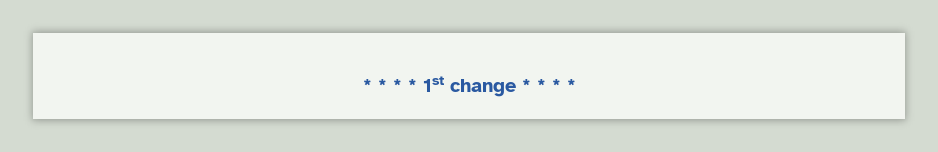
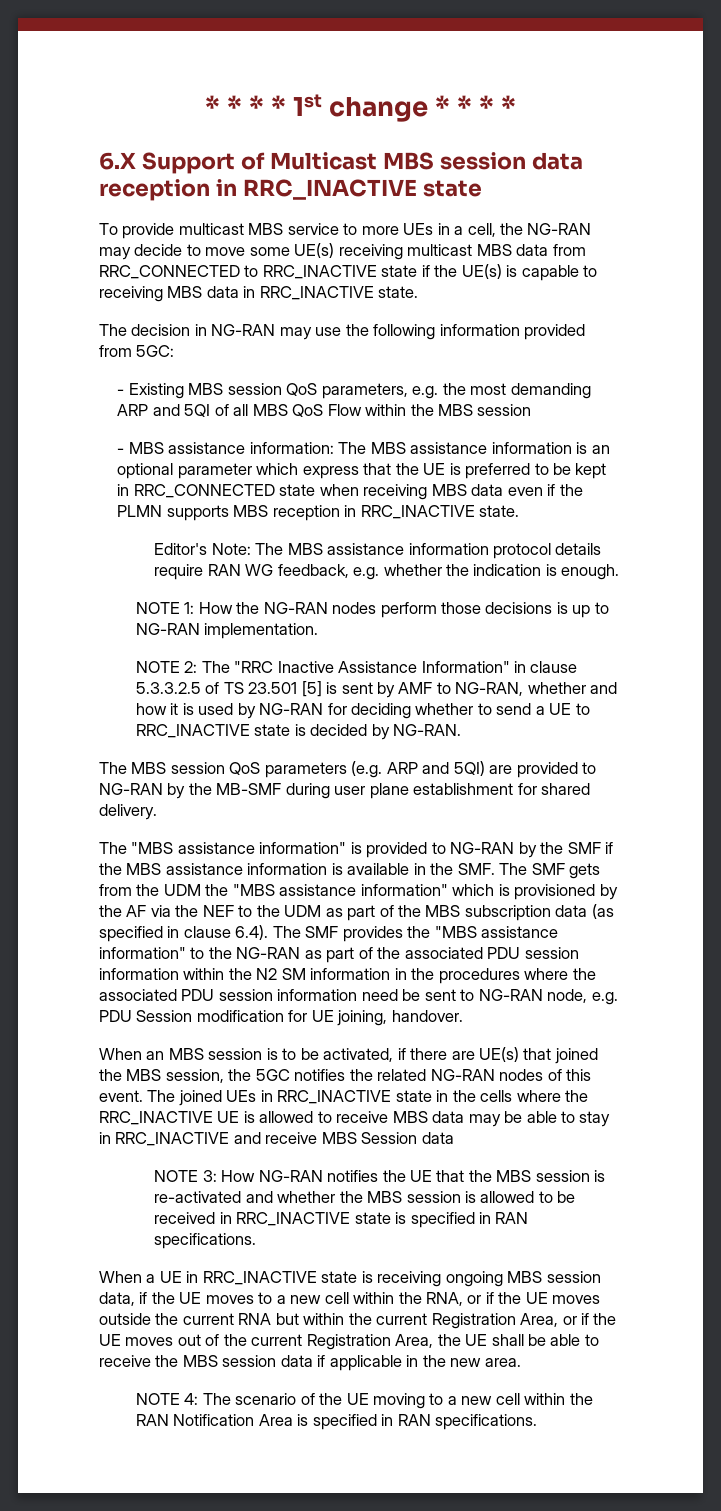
(576, 85) none -> [99,152,583,174] [99,179,482,201] [99,223,592,239] [99,243,586,260] [99,264,598,281] [99,286,419,302] [99,324,586,340] [99,345,175,357] [117,383,591,399] [117,404,532,417] [117,442,610,454] [117,463,607,479] [117,484,583,500] [117,505,520,521] [154,543,602,559] [154,564,620,580] [135,602,609,618] [135,623,319,639] [135,661,578,673] [135,681,618,698] [135,703,590,719] [135,724,462,740] [99,761,597,778] [99,783,591,799] [99,804,157,820] [99,842,614,858] [99,863,601,879] [99,884,618,900] [99,904,614,921] [99,925,559,942] [99,947,579,963] [99,968,596,984] [99,989,618,1005] [99,1010,463,1026] [99,1047,598,1064] [99,1069,592,1083] [99,1090,589,1106] [99,1111,611,1127] [99,1132,454,1146] [154,1170,606,1182] [154,1191,576,1203] [154,1212,529,1228] [154,1233,257,1249] [99,1271,601,1287] [99,1292,601,1306] [99,1313,617,1329] [99,1334,599,1350] [99,1355,521,1371] [135,1393,593,1409] [135,1414,538,1430] // 6.X Support of Multicast MBS session data reception in RRC_INACTIVE state // To provide multicast MBS service to more UEs in a cell, the NG-RAN may decide to move some UE(s) receiving multicast MBS data from RRC_CONNECTED to RRC_INACTIVE state if the UE(s) is capable to receiving MBS data in RRC_INACTIVE state. // The decision in NG-RAN may use the following information provided from 5GC: // - Existing MBS session QoS parameters, e.g. the most demanding ARP and 5QI of all MBS QoS Flow within the MBS session // - MBS assistance information: The MBS assistance information is an optional parameter which express that the UE is preferred to be kept in RRC_CONNECTED state when receiving MBS data even if the PLMN supports MBS reception in RRC_INACTIVE state. // Editor's Note: The MBS assistance information protocol details require RAN WG feedback, e.g. whether the indication is enough. // NOTE 1: How the NG-RAN nodes perform those decisions is up to NG-RAN implementation. // NOTE 2: The "RRC Inactive Assistance Information" in clause 5.3.3.2.5 of TS 23.501 [5] is sent by AMF to NG-RAN, whether and how it is used by NG-RAN for deciding whether to send a UE to RRC_INACTIVE state is decided by NG-RAN. // The MBS session QoS parameters (e.g. ARP and 5QI) are provided to NG-RAN by the MB-SMF during user plane establishment for shared delivery. // The "MBS assistance information" is provided to NG-RAN by the SMF if the MBS assistance information is available in the SMF. The SMF gets from the UDM the "MBS assistance information" which is provisioned by the AF via the NEF to the UDM as part of the MBS subscription data (as specified in clause 6.4). The SMF provides the "MBS assistance information" to the NG-RAN as part of the associated PDU session information within the N2 SM information in the procedures where the associated PDU session information need be sent to NG-RAN node, e.g. PDU Session modification for UE joining, handover. // When an MBS session is to be activated, if there are UE(s) that joined the MBS session, the 5GC notifies the related NG-RAN nodes of this event. The joined UEs in RRC_INACTIVE state in the cells where the RRC_INACTIVE UE is allowed to receive MBS data may be able to stay in RRC_INACTIVE and receive MBS Session data // NOTE 3: How NG-RAN notifies the UE that the MBS session is re-activated and whether the MBS session is allowed to be received in RRC_INACTIVE state is specified in RAN specifications. // When a UE in RRC_INACTIVE state is receiving ongoing MBS session data, if the UE moves to a new cell within the RNA, or if the UE moves outside the current RNA but within the current Registration Area, or if the UE moves out of the current Registration Area, the UE shall be able to receive the MBS session data if applicable in the new area. // NOTE 4: The scenario of the UE moving to a new cell within the RAN Notification Area is specified in RAN specifications.

